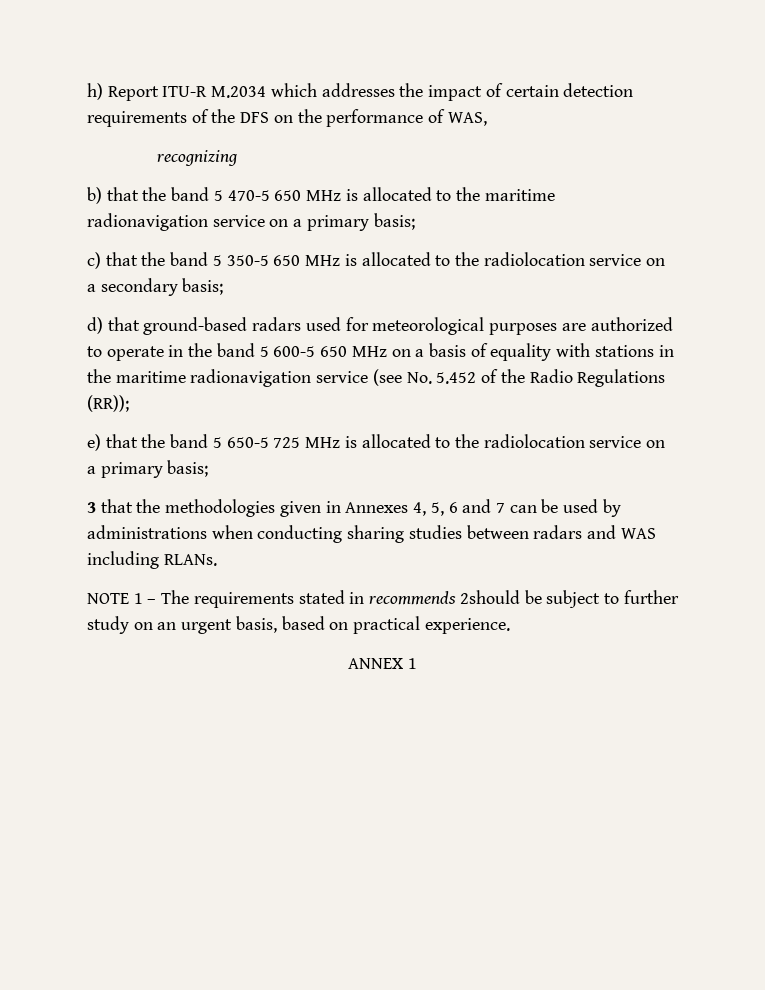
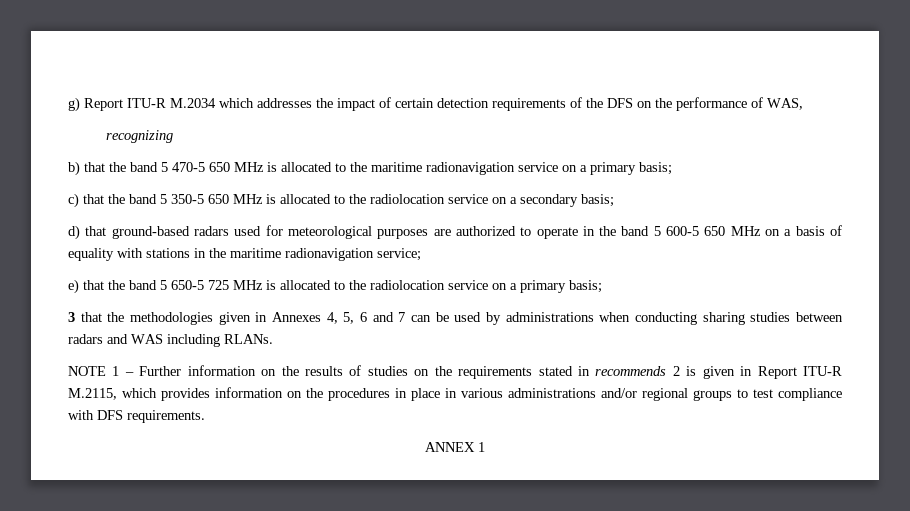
[87,83,103,100] h) -> [68,97,80,112] g)
[316,369,666,387] [87,395,129,412] service (see No. 5.452 of the Radio Regulations (RR)); -> [377,248,421,261] service;
[161,590,679,608] [87,616,510,634] The requirements stated in recommends 2should be subject to further study on an urgent basis, based on practical experience. -> [139,365,843,379] [68,387,842,401] [68,410,205,423] Further information on the results of studies on the requirements stated in recommends 2 is given in Report ITU-R M.2115, which provides information on the procedures in place in various administrations and/or regional groups to test compliance with DFS requirements.

